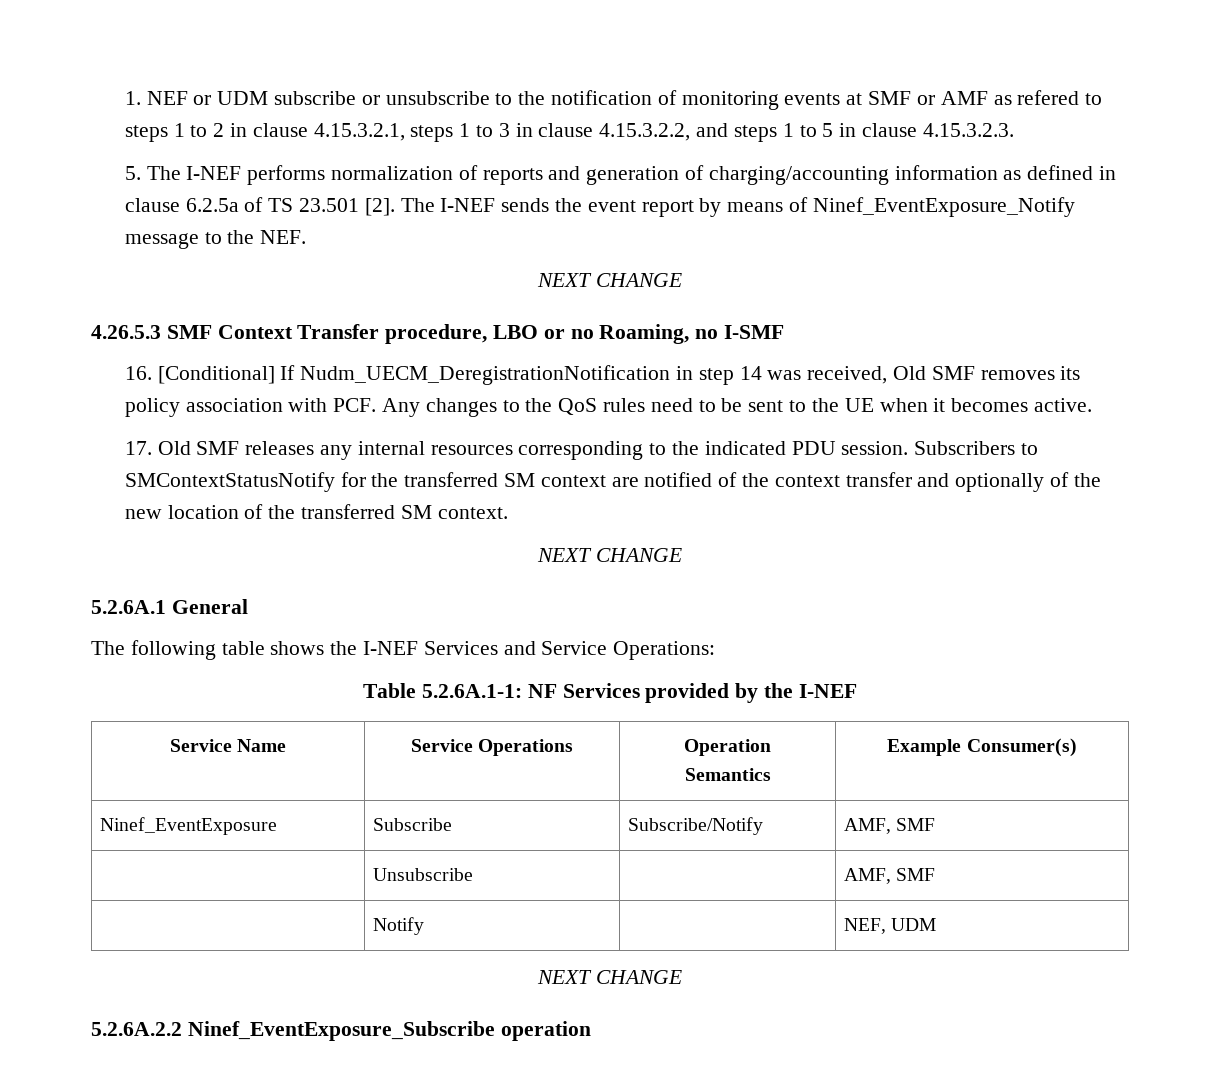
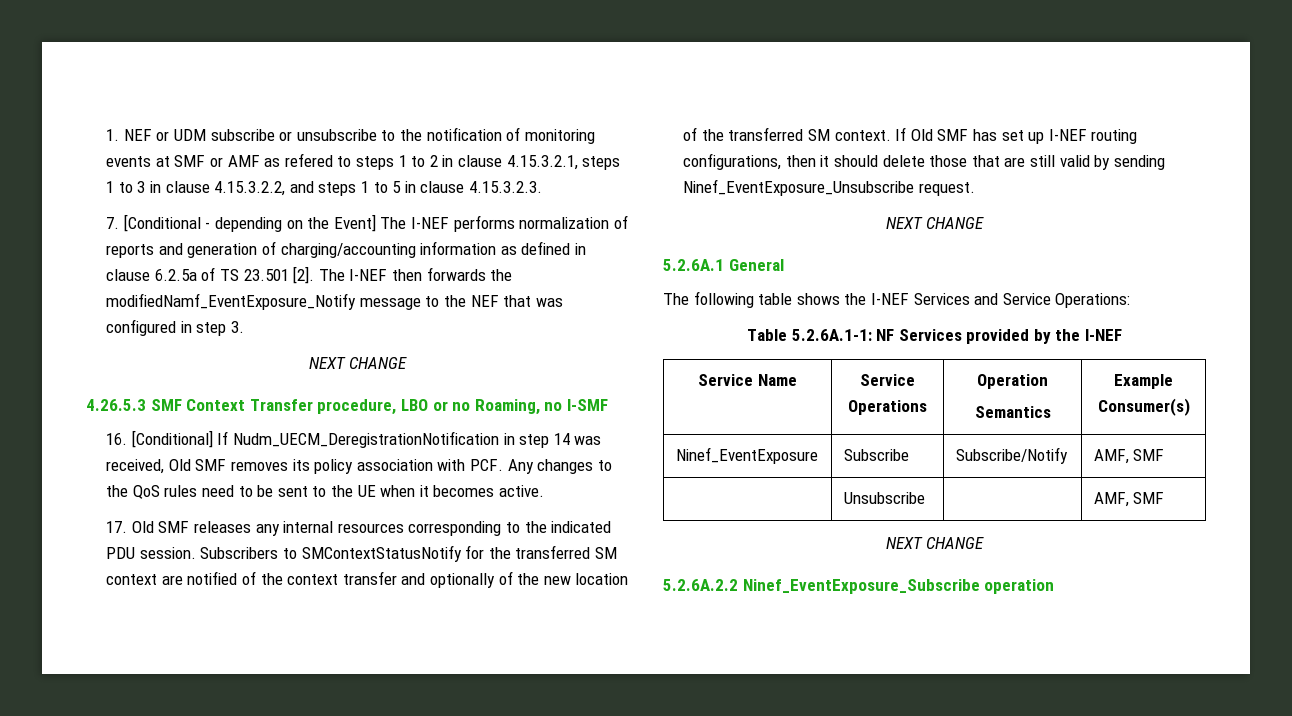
[124,166,141,180] 5. -> [106,214,376,232] 7. [Conditional - depending on the Event]
[501,197,1075,217] [124,230,307,249] sends the event report by means of Ninef_EventExposure_Notify message to the NEF. -> [391,267,513,281] [106,293,563,310] [106,319,245,336] then forwards the modifiedNamf_EventExposure_Notify message to the NEF that was configured in step 3.
(508, 513) none -> [895,127,1138,144] [683,153,1165,170] [683,179,975,196] If Old SMF has set up I-NEF routing configurations, then it should delete those that are still valid by sending Ninef_EventExposure_Unsubscribe request.
[373,917,425,935] [844,918,937,934] // | Notify | | NEF, UDM -> (1165, 498) none

